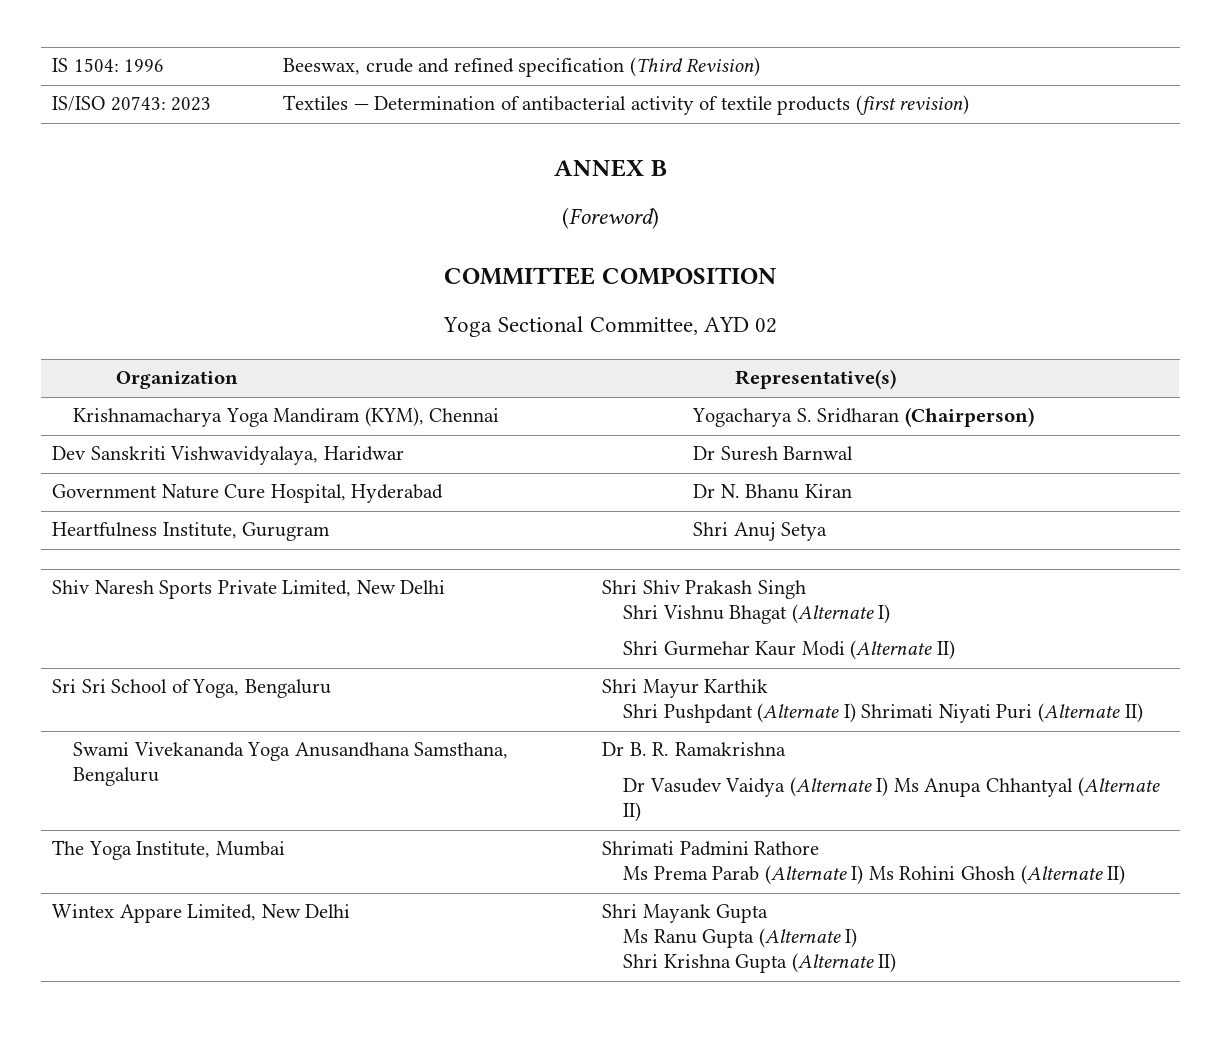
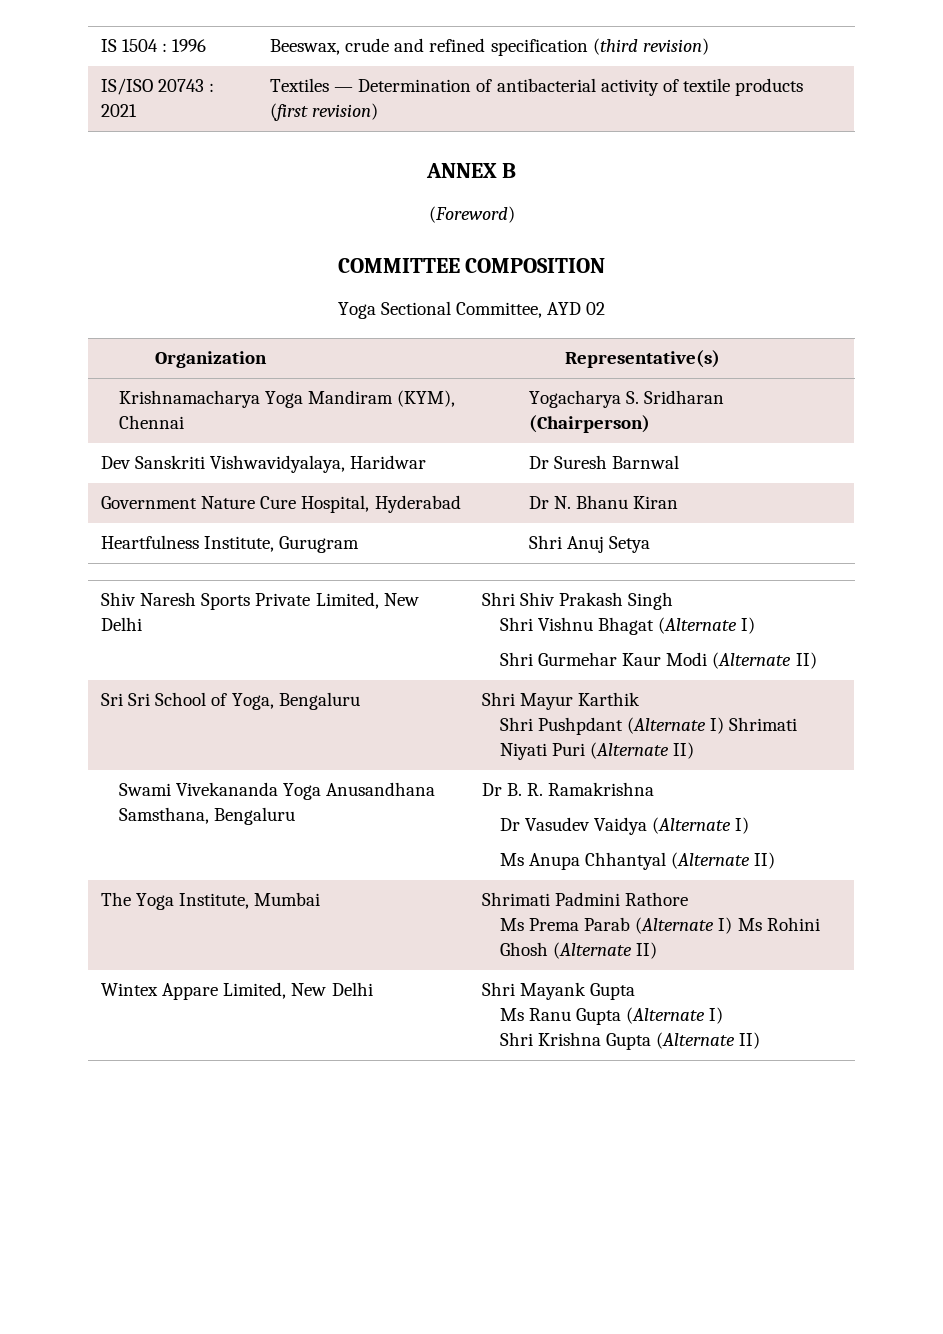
[73,58,119,72] 1504: -> [122,39,168,52] 1504 :
[629,57,761,77] (Third Revision) -> [592,38,709,55] (third revision)
[110,96,212,111] 20743: 2023 -> [158,79,215,92] [100,104,137,117] 20743 : 2021
(889, 787) none -> (750, 825) //

